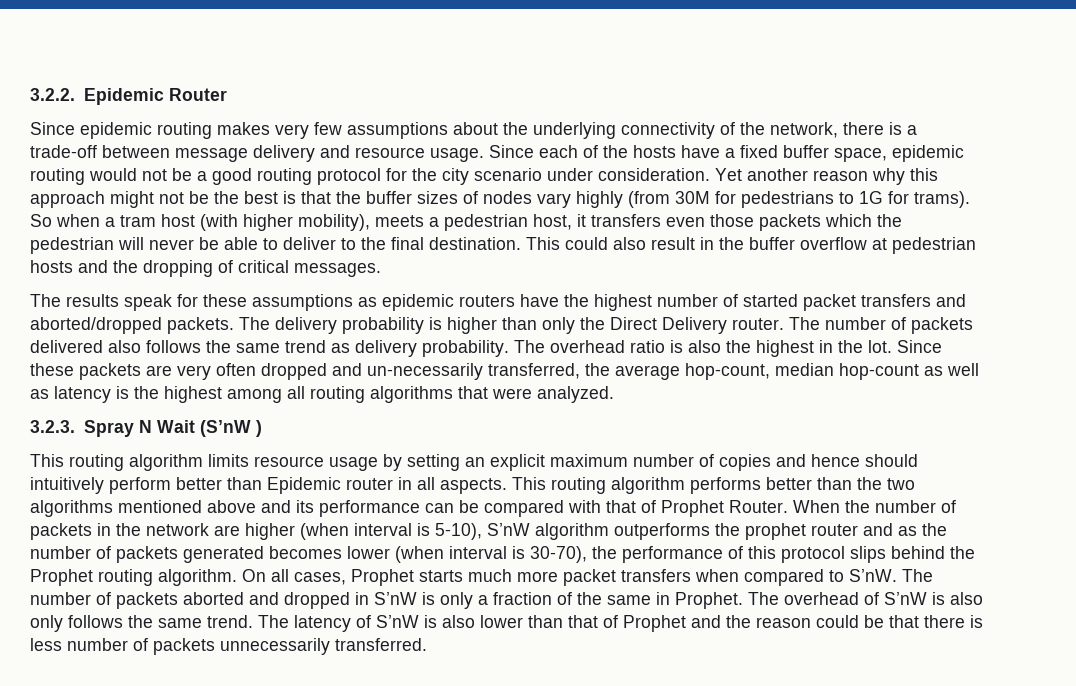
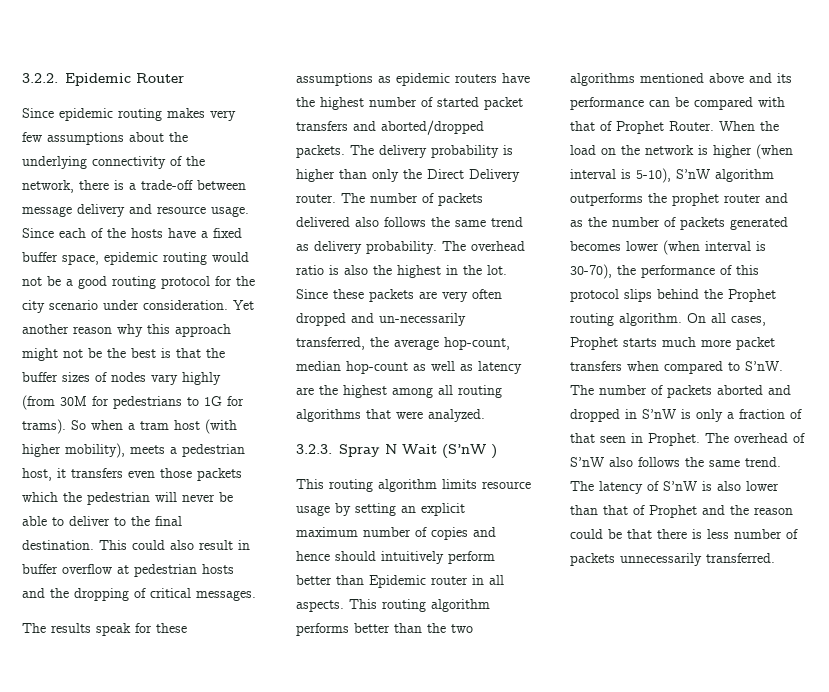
[719,237,744,250] the -> (250, 545) none
[116,386,129,399] is -> [296,387,314,395] are
[875,500,956,513] [30,523,111,540] number of packets in -> [570,145,616,155] load on
[214,525,240,536] are -> [698,145,708,155] is
[577,592,651,605] the same -> [570,433,626,443] that seen
[932,592,983,605] [30,615,63,632] is also only -> [609,457,633,467] also

